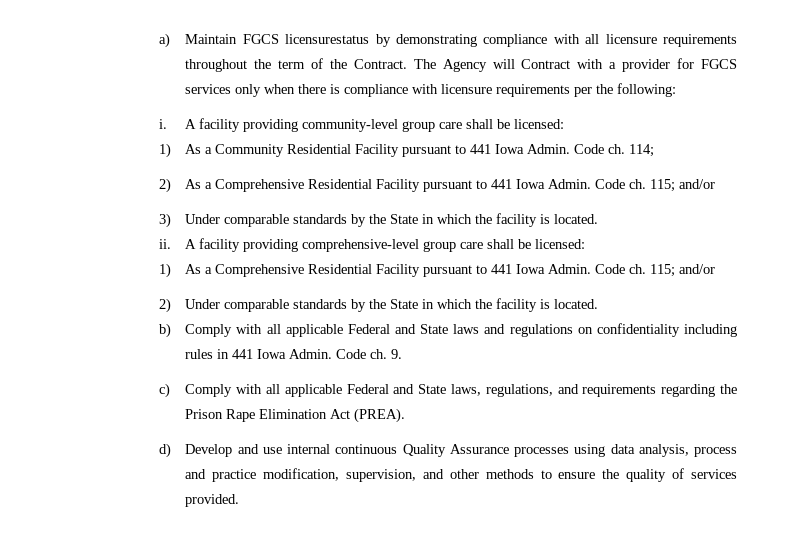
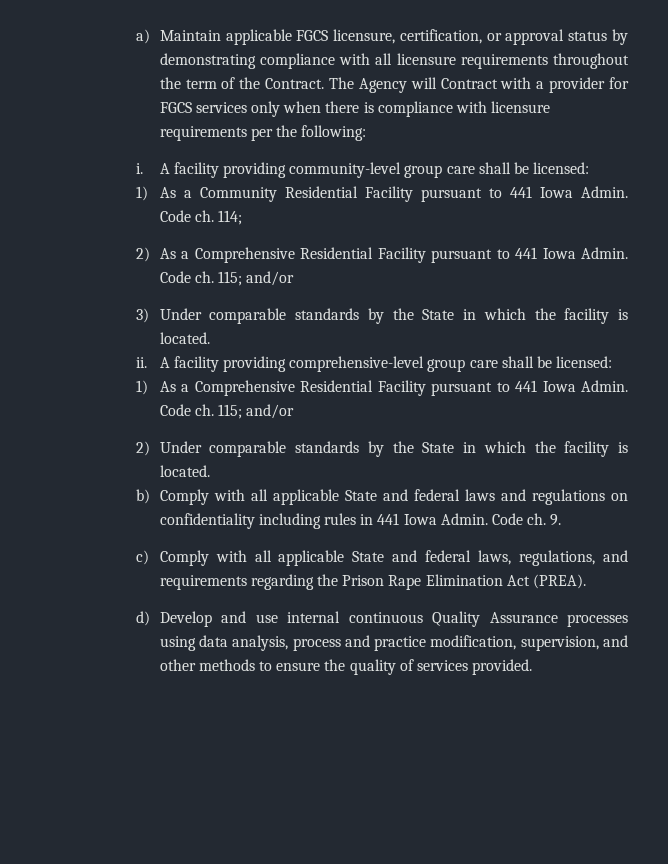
[242,34,370,44] FGCS licensurestatus -> [225,29,608,45] applicable FGCS licensure, certification, or approval status
[347,324,449,334] Federal and State -> [344,489,460,501] State and federal
[346,384,447,394] Federal and State -> [352,550,472,562] State and federal

